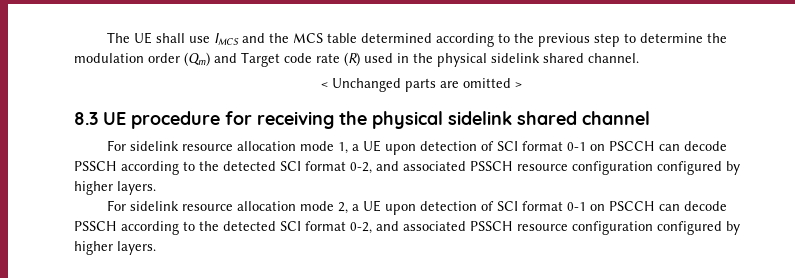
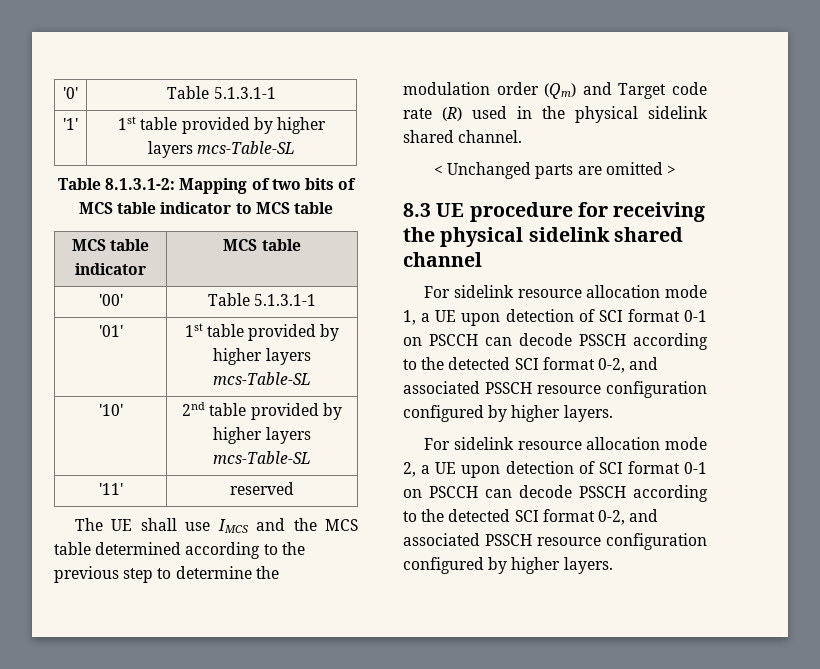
(106, 37) none -> [63,87,78,99] [167,86,276,99] [63,118,78,130] [118,116,326,134] [147,141,296,158] [57,178,357,194] [79,202,333,214] [71,239,150,251] [75,263,146,275] [223,239,301,251] [98,294,123,306] [207,293,317,306] [98,325,123,337] [184,323,340,341] [213,348,311,365] [213,372,311,385] [98,404,123,416] [182,402,342,420] [213,427,311,444] [213,451,311,464] [98,483,123,495] [230,482,294,495] '0' | Table 5.1.3.1-1 // '1' | 1st table provided by higher layers mcs-Table-SL // Table 8.1.3.1-2: Mapping of two bits of MCS table indicator to MCS table // MCS table indicator | MCS table // '00' | Table 5.1.3.1-1 // '01' | 1st table provided by higher layers mcs-Table-SL // '10' | 2nd table provided by higher layers mcs-Table-SL // '11' | reserved //

